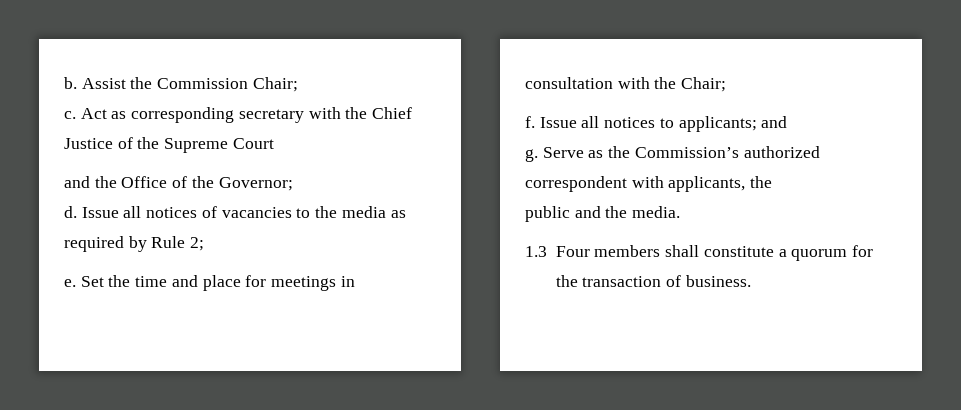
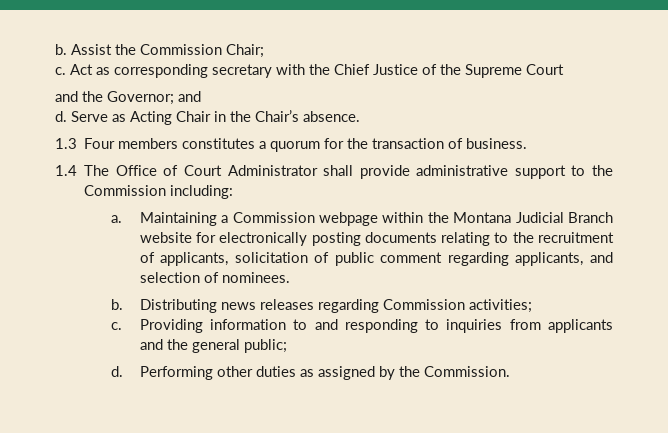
[121,176,214,188] Office of the -> (103, 96) none
[64,206,406,218] [64,236,205,252] [64,275,355,291] [525,77,727,92] [525,116,788,132] [525,146,820,162] [525,176,773,192] [525,206,681,222] // d. Issue all notices of vacancies to the media as required by Rule 2; // e. Set the time and place for meetings in consultation with the Chair; // f. Issue all notices to applicants; and // g. Serve as the Commission’s authorized correspondent with applicants, the // public and the media. -> [178,91,201,102] [55,110,360,125] and // d. Serve as Acting Chair in the Chair’s absence.
[665,245,774,257] shall constitute -> [182,138,256,149] constitutes
(751, 281) none -> [55,165,613,179] [84,185,234,199] [111,212,613,226] [139,232,614,246] [139,252,613,266] [139,272,290,283] [111,299,532,313] [111,319,613,333] [139,339,287,353] [111,366,510,380] // 1.4 The Office of Court Administrator shall provide administrative support to the Commission including: // a. Maintaining a Commission webpage within the Montana Judicial Branch website for electronically posting documents relating to the recruitment of applicants, solicitation of public comment regarding applicants, and selection of nominees. // b. Distributing news releases regarding Commission activities; // c. Providing information to and responding to inquiries from applicants and the general public; // d. Performing other duties as assigned by the Commission.

